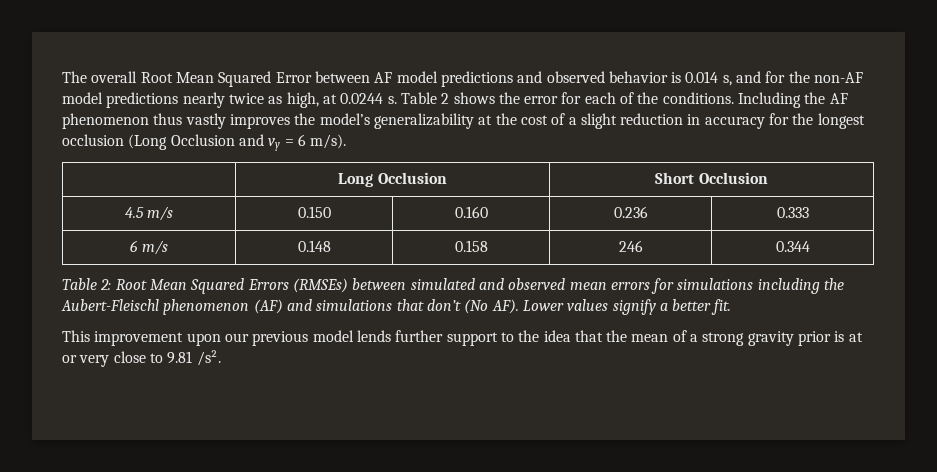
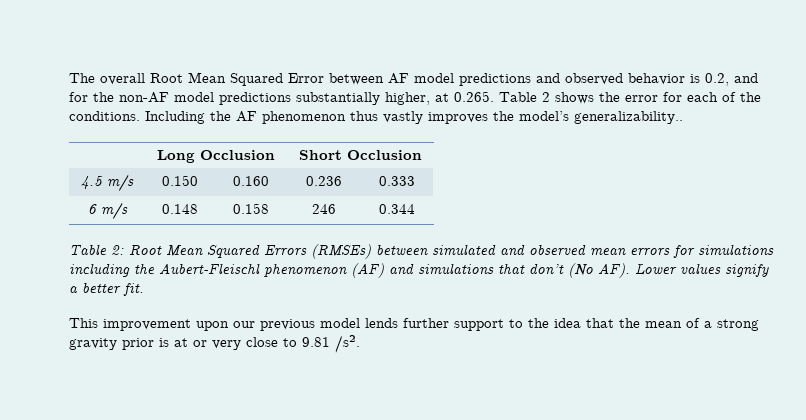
[685,71,732,86] 0.014 s, -> [705,73,729,86] 0.2,
[182,92,397,108] nearly twice as high, at 0.0244 s. -> [296,91,494,105] substantially higher, at 0.265.
[373,113,865,129] [62,134,347,151] generalizability at the cost of a slight reduction in accuracy for the longest occlusion (Long Occlusion and vy = 6 m/s). -> [574,111,683,124] generalizability..

